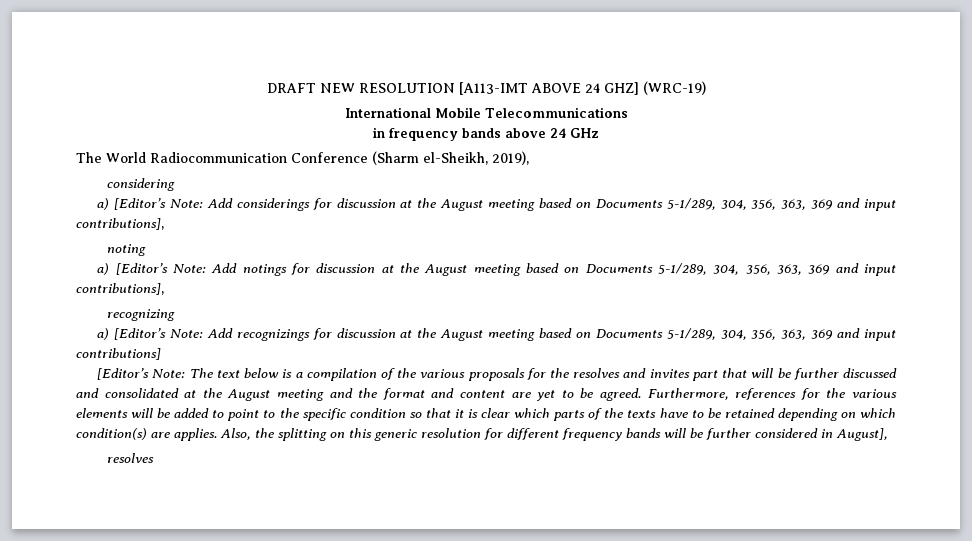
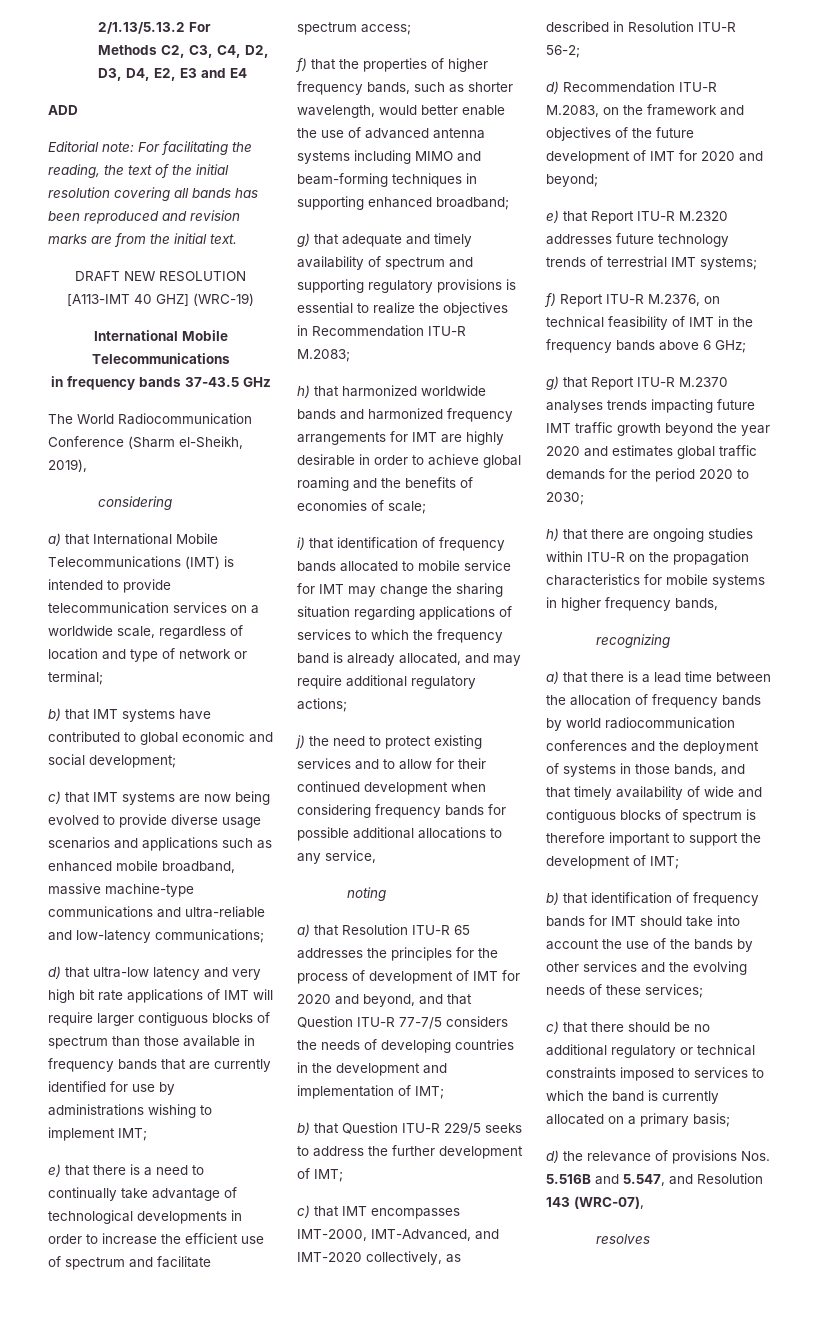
(266, 88) none -> [97,22,211,34] [97,45,269,58] [97,68,247,81] [48,105,78,115] [48,141,252,155] [48,164,229,178] [48,187,258,201] [48,210,240,224] [48,233,237,247] 2/1.13/5.13.2 For Methods C2, C3, C4, D2, D3, D4, E2, E3 and E4 // ADD // Editorial note: For facilitating the reading, the text of the initial resolution covering all bands has been reproduced and revision marks are from the initial text. //
[530,83,600,93] ABOVE 24 -> [134,294,152,304] 40
[505,128,566,138] above 24 -> [184,377,239,387] 37-43.5
[114,198,897,211] [76,218,164,230] [106,244,146,256] [97,263,896,276] [76,283,164,295] [106,309,175,321] [97,328,897,341] [76,348,161,360] [97,368,898,381] [76,388,898,401] [76,408,897,421] [76,428,888,441] [Editor’s Note: Add considerings for discussion at the August meeting based on Documents 5-1/289, 304, 356, 363, 369 and input contributions], // noting // a) [Editor’s Note: Add notings for discussion at the August meeting based on Documents 5-1/289, 304, 356, 363, 369 and input contributions], // recognizing // a) [Editor’s Note: Add recognizings for discussion at the August meeting based on Documents 5-1/289, 304, 356, 363, 369 and input contributions] // [Editor’s Note: The text below is a compilation of the various proposals for the resolves and invites part that will be further discussed and consolidated at the August meeting and the format and content are yet to be agreed. Furthermore, references for the various elements will be added to point to the specific condition so that it is clear which parts of the texts have to be retained depending on which condition(s) are applies. Also, the splitting on this generic resolution for different frequency bands will be further considered in August], -> [65,533,218,545] [48,556,234,569] [48,579,171,593] [48,602,259,614] [48,625,243,639] [48,648,247,662] [48,671,103,685] [48,708,211,722] [48,731,273,745] [48,754,176,768] [48,791,270,805] [48,814,261,828] [48,837,272,851] [48,860,235,873] [48,883,194,897] [48,906,265,918] [48,929,264,943] [48,966,261,980] [48,989,273,1003] [48,1012,270,1026] [48,1035,255,1049] [48,1058,271,1072] [48,1081,175,1095] [48,1104,212,1118] [48,1127,147,1141] [48,1164,204,1177] [48,1187,237,1201] [48,1210,242,1224] [48,1233,264,1245] [48,1256,211,1270] [297,22,411,35] [295,58,488,72] [297,81,513,95] [297,105,505,118] [297,127,485,139] [297,150,481,164] [297,173,477,187] [297,196,509,210] [297,233,472,247] [297,256,473,270] [297,279,516,293] [297,302,508,316] [297,325,466,337] [297,349,350,362] [297,385,486,398] [297,408,513,422] [297,431,504,445] [297,454,521,468] [297,477,473,491] [297,500,426,514] [297,537,505,551] [297,560,511,572] [297,583,503,597] [297,606,512,620] [297,629,503,643] [297,652,521,666] [297,675,476,689] [297,698,347,712] [295,735,482,749] [297,758,486,770] [297,781,486,795] [297,804,506,818] [297,827,502,841] [297,850,376,864] [346,887,386,901] [297,924,470,937] [297,947,498,961] [297,970,520,984] [297,994,472,1007] [297,1016,508,1029] [297,1039,514,1053] [297,1062,447,1076] [297,1085,444,1099] [297,1122,522,1135] [297,1145,523,1159] [297,1168,343,1182] [297,1205,460,1219] [297,1229,499,1241] [297,1251,461,1265] [546,21,736,32] [546,45,580,58] [546,81,717,94] [546,104,744,117] [546,127,694,141] [546,150,763,164] [546,174,598,187] [546,210,728,224] [546,233,729,247] [546,256,757,270] [544,293,720,307] [546,316,753,330] [546,339,746,353] [546,376,728,390] [546,399,755,413] [546,422,770,436] [546,445,757,459] [546,468,749,482] [546,492,584,505] [546,528,753,542] [546,551,749,565] [546,574,765,588] [546,597,718,611] [595,634,670,648] [546,671,771,684] [546,694,761,708] [546,717,735,731] [546,740,759,754] [546,763,745,777] [546,786,762,800] [546,809,756,823] [546,832,761,846] [546,855,679,869] [546,892,759,906] [546,915,740,927] [546,938,753,952] [546,961,747,975] [546,984,703,998] [546,1021,710,1034] [546,1044,755,1058] [546,1067,764,1081] [546,1090,719,1104] [546,1113,730,1127] [546,1150,770,1164] [546,1173,763,1186] [546,1196,644,1209] that International Mobile Telecommunications (IMT) is intended to provide telecommunication services on a worldwide scale, regardless of location and type of network or terminal; // b) that IMT systems have contributed to global economic and social development; // c) that IMT systems are now being evolved to provide diverse usage scenarios and applications such as enhanced mobile broadband, massive machine-type communications and ultra-reliable and low-latency communications; // d) that ultra-low latency and very high bit rate applications of IMT will require larger contiguous blocks of spectrum than those available in frequency bands that are currently identified for use by administrations wishing to implement IMT; // e) that there is a need to continually take advantage of technological developments in order to increase the efficient use of spectrum and facilitate spectrum access; // f) that the properties of higher frequency bands, such as shorter wavelength, would better enable the use of advanced antenna systems including MIMO and beam-forming techniques in supporting enhanced broadband; // g) that adequate and timely availability of spectrum and supporting regulatory provisions is essential to realize the objectives in Recommendation ITU-R M.2083; // h) that harmonized worldwide bands and harmonized frequency arrangements for IMT are highly desirable in order to achieve global roaming and the benefits of economies of scale; // i) that identification of frequency bands allocated to mobile service for IMT may change the sharing situation regarding applications of services to which the frequency band is already allocated, and may require additional regulatory actions; // j) the need to protect existing services and to allow for their continued development when considering frequency bands for possible additional allocations to any service, // noting // a) that Resolution ITU-R 65 addresses the principles for the process of development of IMT for 2020 and beyond, and that Question ITU-R 77-7/5 considers the needs of developing countries in the development and implementation of IMT; // b) that Question ITU-R 229/5 seeks to address the further development of IMT; // c) that IMT encompasses IMT-2000, IMT-Advanced, and IMT-2020 collectively, as described in Resolution ITU-R 56-2; // d) Recommendation ITU-R M.2083, on the framework and objectives of the future development of IMT for 2020 and beyond; // e) that Report ITU-R M.2320 addresses future technology trends of terrestrial IMT systems; // f) Report ITU-R M.2376, on technical feasibility of IMT in the frequency bands above 6 GHz; // g) that Report ITU-R M.2370 analyses trends impacting future IMT traffic growth beyond the year 2020 and estimates global traffic demands for the period 2020 to 2030; // h) that there are ongoing studies within ITU-R on the propagation characteristics for mobile systems in higher frequency bands, // recognizing // a) that there is a lead time between the allocation of frequency bands by world radiocommunication conferences and the deployment of systems in those bands, and that timely availability of wide and contiguous blocks of spectrum is therefore important to support the development of IMT; // b) that identification of frequency bands for IMT should take into account the use of the bands by other services and the evolving needs of these services; // c) that there should be no additional regulatory or technical constraints imposed to services to which the band is currently allocated on a primary basis; // d) the relevance of provisions Nos. 5.516B and 5.547, and Resolution 143 (WRC-07),

